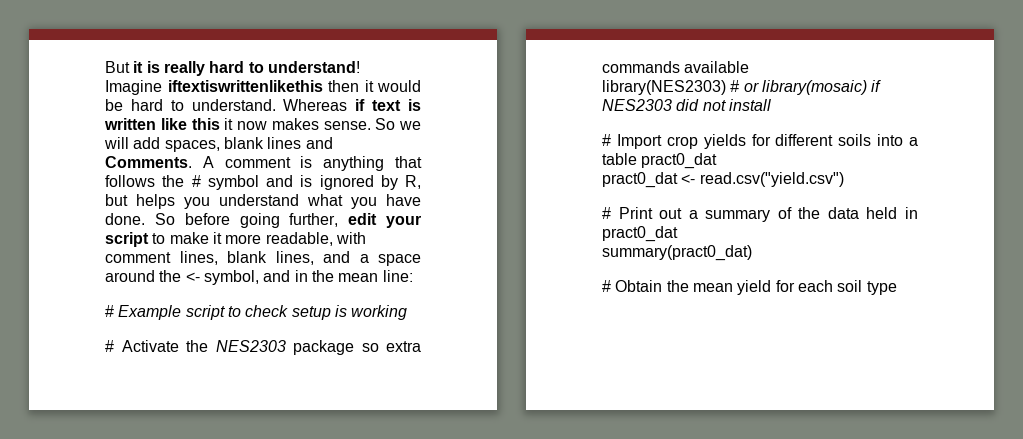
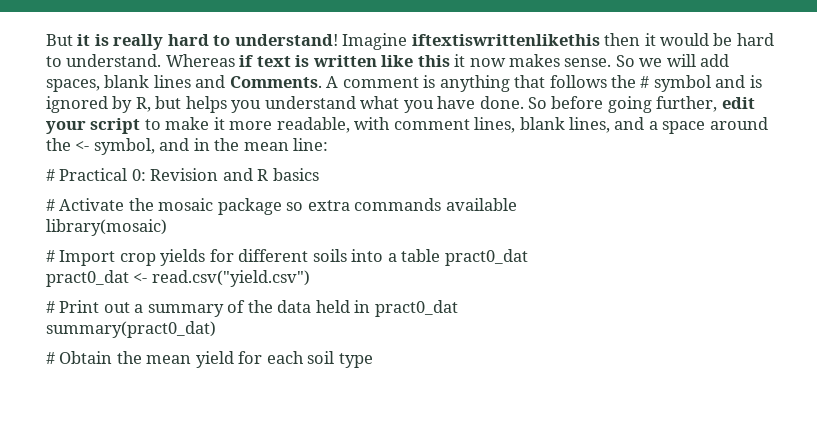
[118,305,408,320] Example script to check setup is working -> [59,168,319,181] Practical 0: Revision and R basics
[215,340,286,352] NES2303 -> [158,198,214,211] mosaic
[602,80,882,95] [602,99,771,111] library(NES2303) # or library(mosaic) if NES2303 did not install -> [46,219,167,236] library(mosaic)

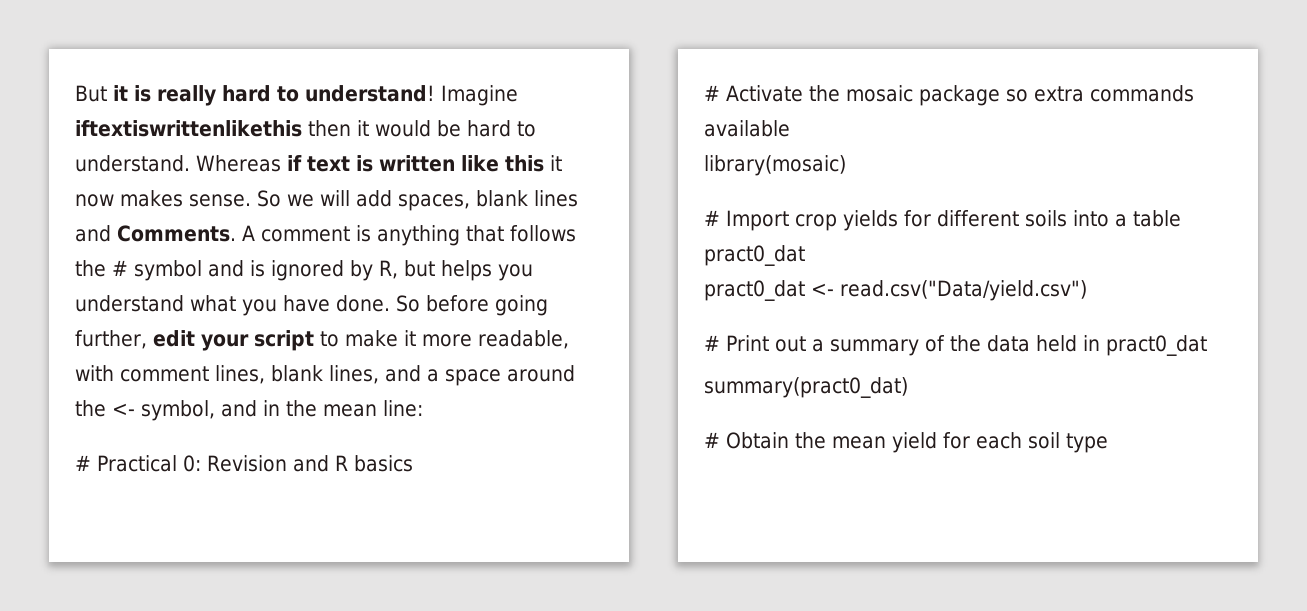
[151,270,310,287] read.csv("yield.csv") -> [840,280,1087,301] read.csv("Data/yield.csv")

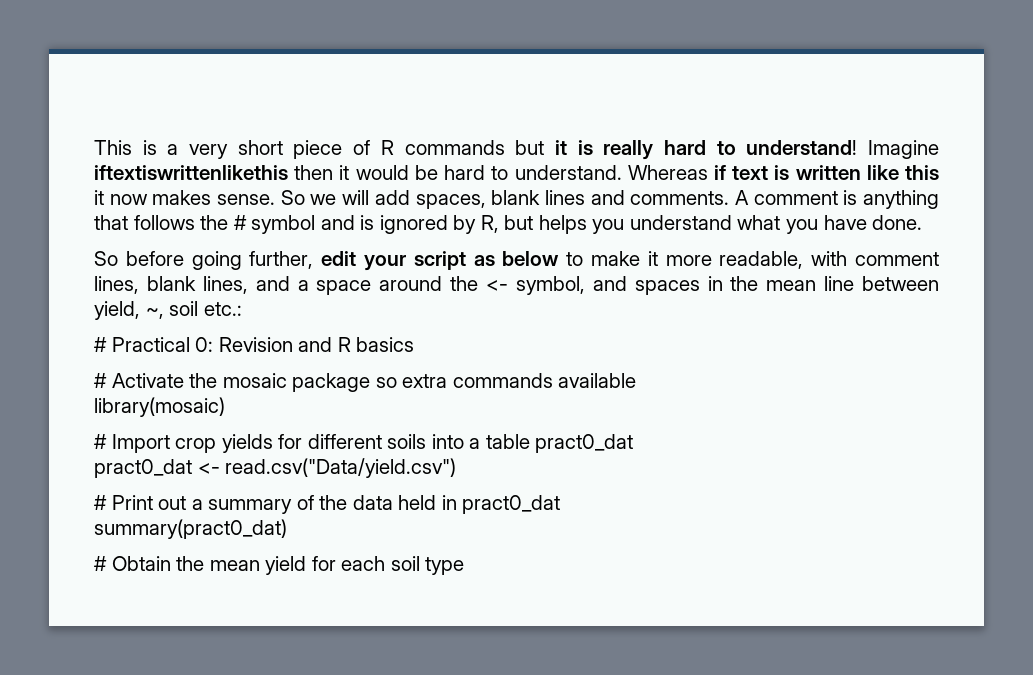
[75,85,107,102] But -> [94,140,545,159] This is a very short piece of R commands but
[117,225,236,242] Comments. -> [630,191,730,205] comments.
(390, 303) none -> (923, 222) //
(314, 340) none -> [473,251,560,266] as below
(257, 408) none -> [634,280,700,295] spaces
[383,400,423,417] line: -> [824,276,939,291] [94,301,242,320] line between yield, ~, soil etc.:

